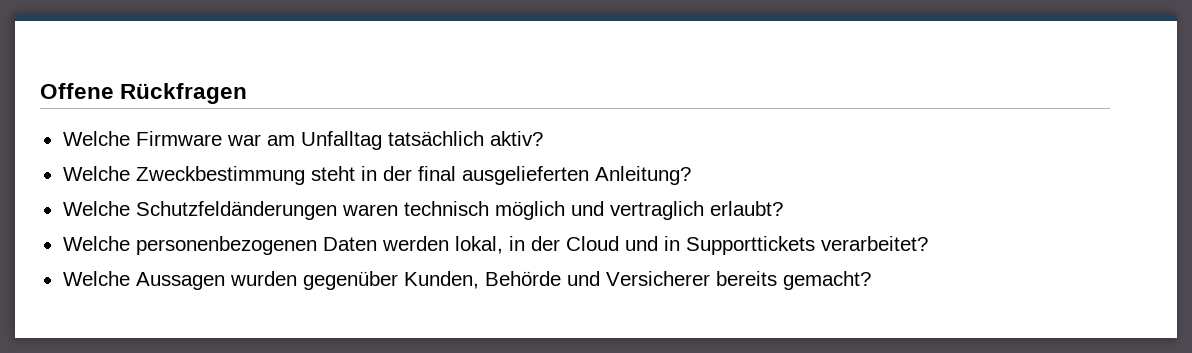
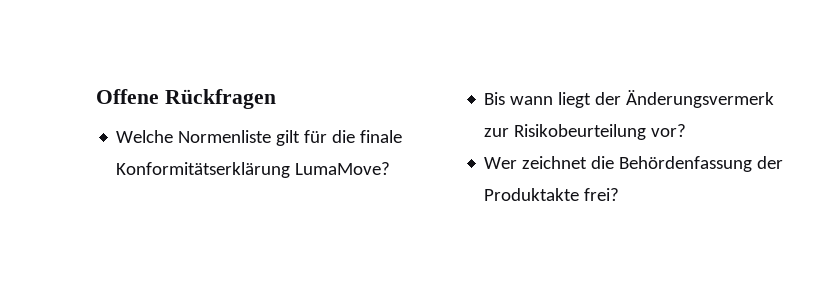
[135,131,543,150] [62,166,691,185] [62,201,783,220] [62,236,928,255] [62,271,871,290] Firmware war am Unfalltag tatsächlich aktiv? // Welche Zweckbestimmung steht in der final ausgelieferten Anleitung? // Welche Schutzfeldänderungen waren technisch möglich und vertraglich erlaubt? // Welche personenbezogenen Daten werden lokal, in der Cloud und in Supporttickets verarbeitet? // Welche Aussagen wurden gegenüber Kunden, Behörde und Versicherer bereits gemacht? -> [178,130,403,146] [116,162,391,178] [484,90,775,108] [484,124,687,140] [484,156,784,172] [484,188,620,201] Normenliste gilt für die finale Konformitätserklärung LumaMove? // Bis wann liegt der Änderungsvermerk zur Risikobeurteilung vor? // Wer zeichnet die Behördenfassung der Produktakte frei?

